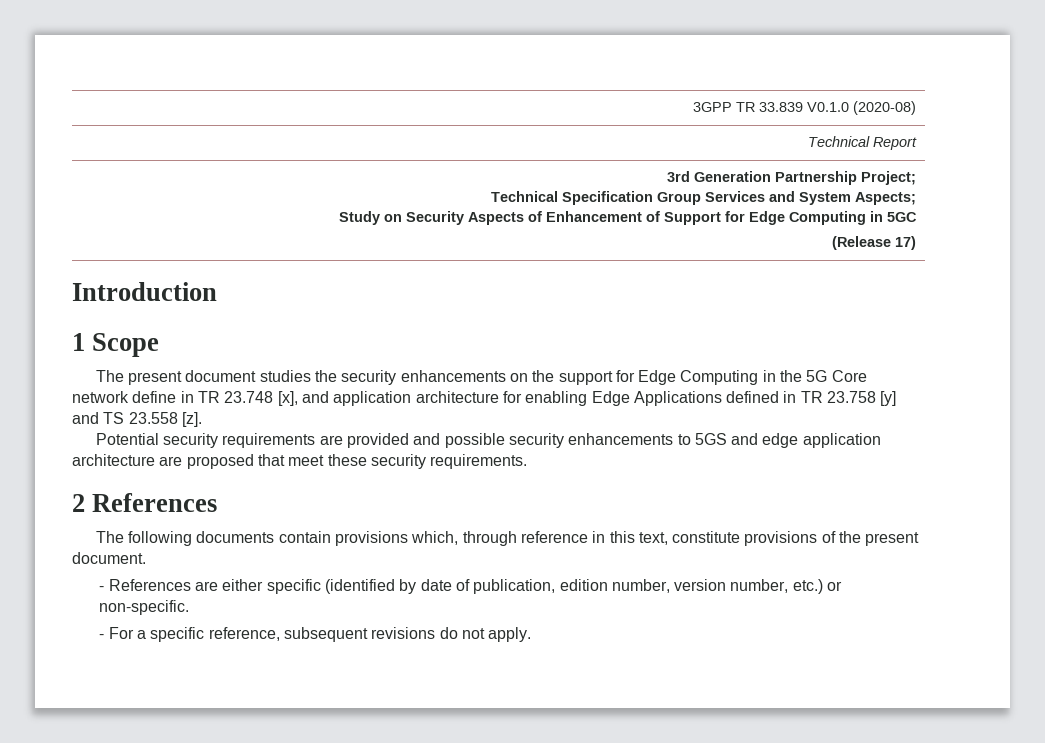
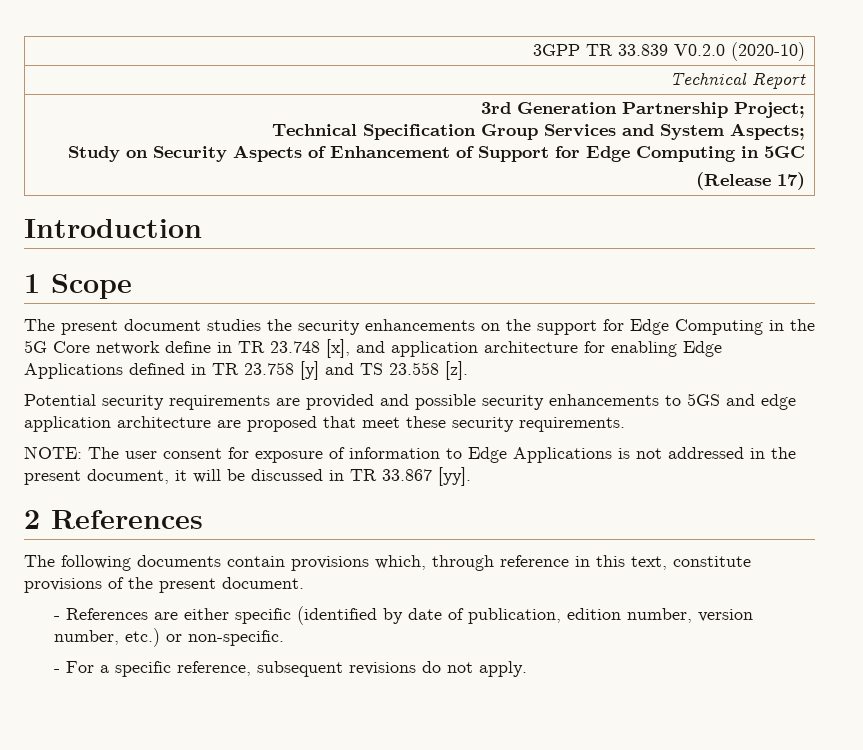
[807,101,917,115] V0.1.0 (2020-08) -> [673,42,805,61] V0.2.0 (2020-10)
(528, 461) none -> [24,446,796,463] [24,467,471,486] // NOTE: The user consent for exposure of information to Edge Applications is not addressed in the present document, it will be discussed in TR 33.867 [yy].

